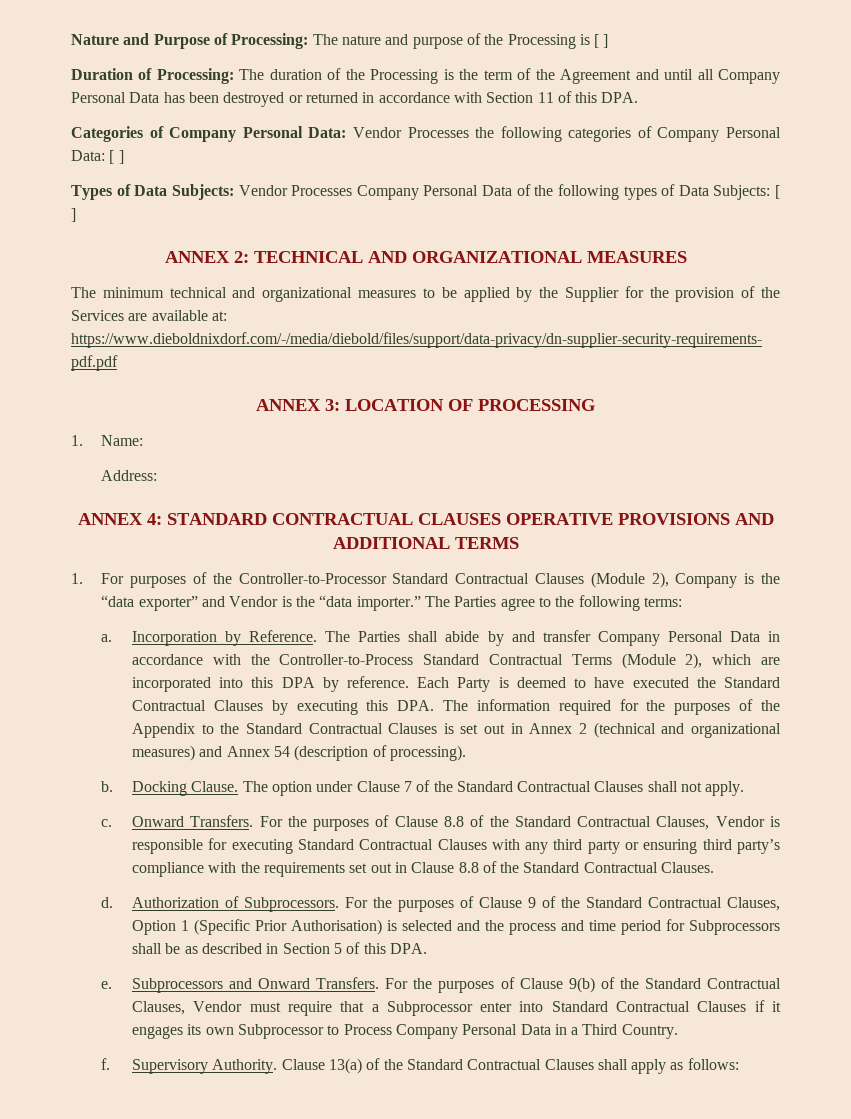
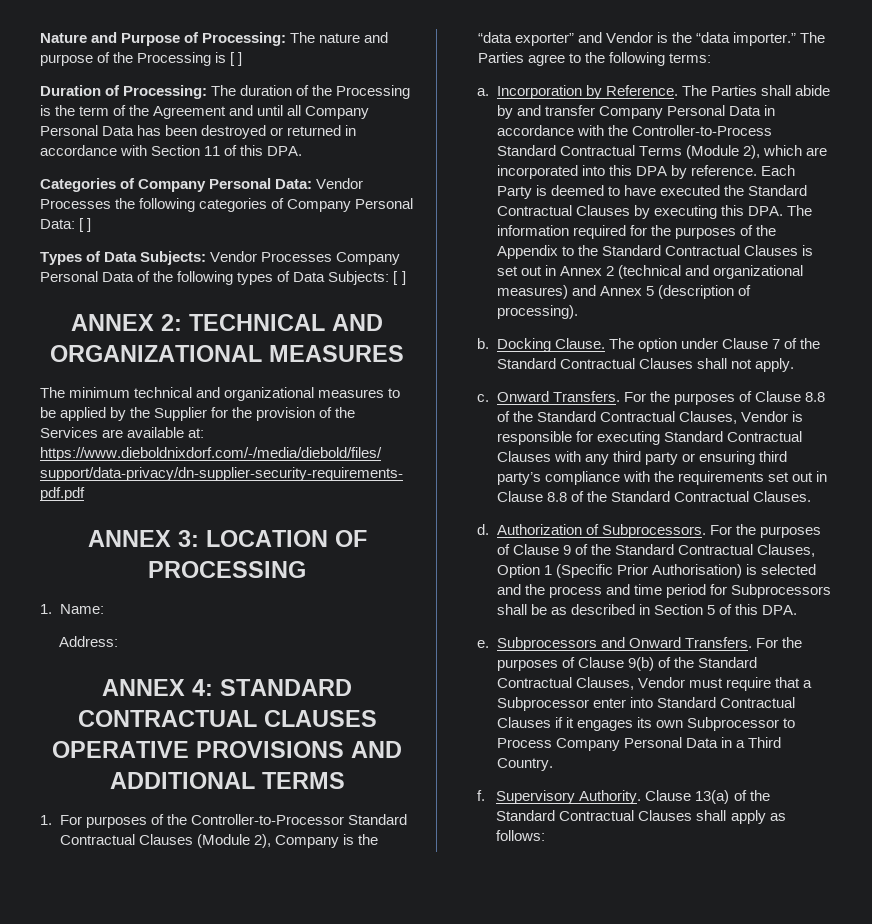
[273,746,290,757] 54 -> [645,286,654,296] 5

